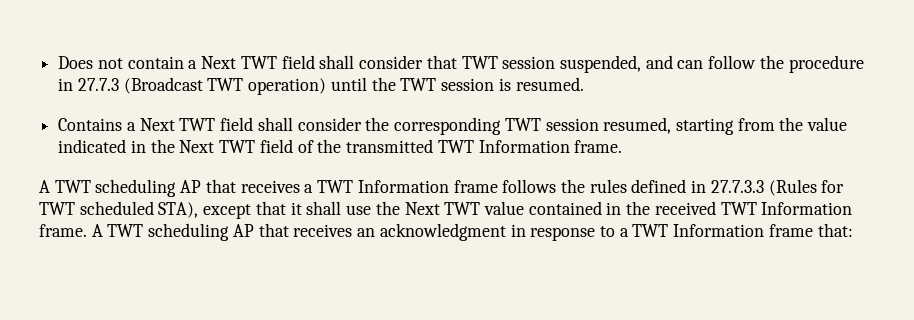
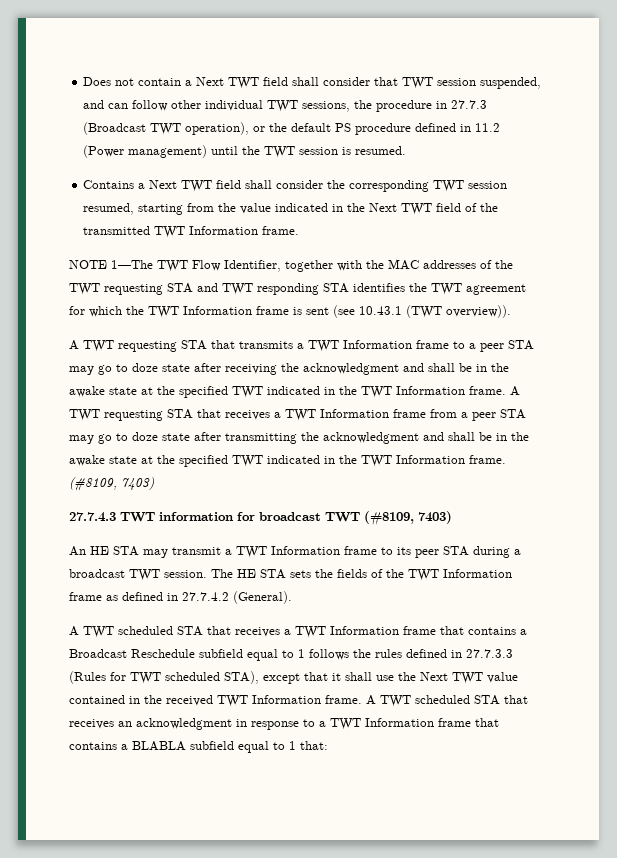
(757, 62) none -> [171,100,351,112] other individual TWT sessions,
[248,78,327,95] operation) -> [185,122,501,135] [83,145,208,158] operation), or the default PS procedure defined in 11.2 (Power management)
[39,179,498,197] A TWT scheduling AP that receives a TWT Information frame -> [69,259,513,272] [69,283,526,295] [69,305,511,318] [69,340,534,352] [69,363,509,375] [69,386,520,398] [69,409,526,421] [69,432,529,444] [69,455,506,467] [69,477,154,491] [69,511,452,526] [69,546,521,558] [69,569,512,581] [69,591,292,604] [69,626,527,638] [69,649,305,661] NOTE 1—The TWT Flow Identifier, together with the MAC addresses of the TWT requesting STA and TWT responding STA identifies the TWT agreement for which the TWT Information frame is sent (see 10.43.1 (TWT overview)). // A TWT requesting STA that transmits a TWT Information frame to a peer STA may go to doze state after receiving the acknowledgment and shall be in the awake state at the specified TWT indicated in the TWT Information frame. A TWT requesting STA that receives a TWT Information frame from a peer STA may go to doze state after transmitting the acknowledgment and shall be in the awake state at the specified TWT indicated in the TWT Information frame. (#8109, 7403) // 27.7.4.3 TWT information for broadcast TWT (#8109, 7403) // An HE STA may transmit a TWT Information frame to its peer STA during a broadcast TWT session. The HE STA sets the fields of the TWT Information frame as defined in 27.7.4.2 (General). // A TWT scheduled STA that receives a TWT Information frame that contains a Broadcast Reschedule subfield equal to 1
[148,223,254,241] scheduling AP -> [415,695,500,705] scheduled STA
(813, 230) none -> [475,718,499,727] [69,741,296,753] that contains a BLABLA subfield equal to 1

